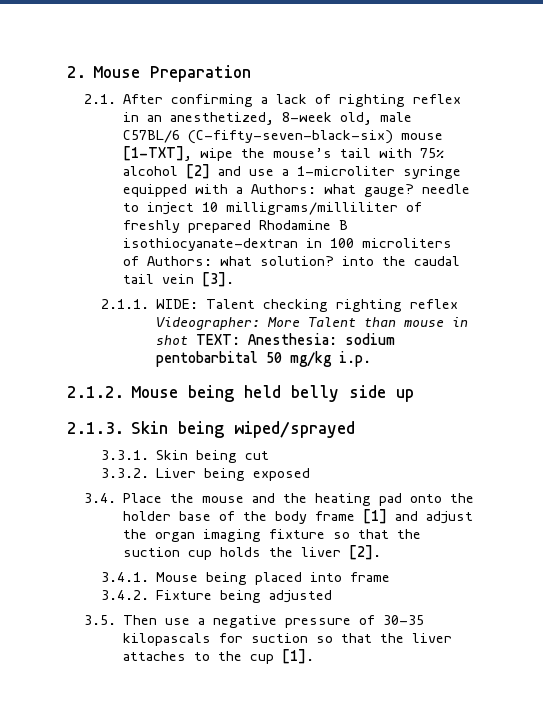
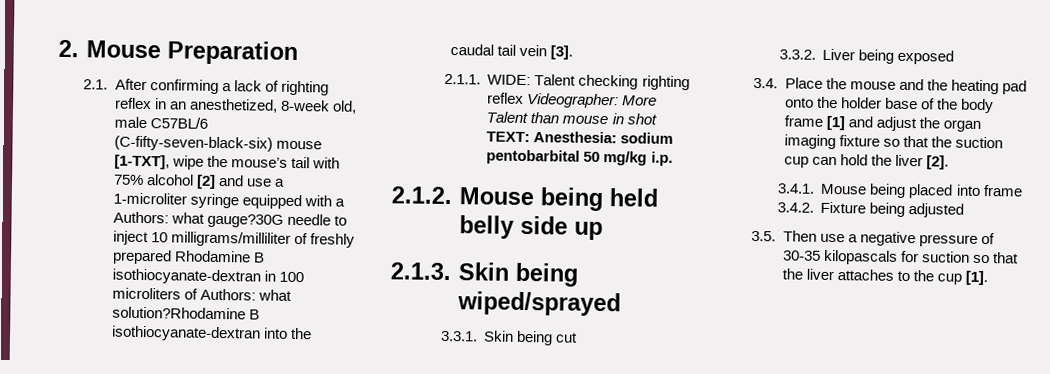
[364,184,415,197] gauge? -> [207,213,285,228] gauge?30G
[260,256,335,266] solution? -> [111,306,260,320] [110,325,261,342] solution?Rhodamine B isothiocyanate-dextran
[220,547,262,557] holds -> [811,154,869,166] can hold

